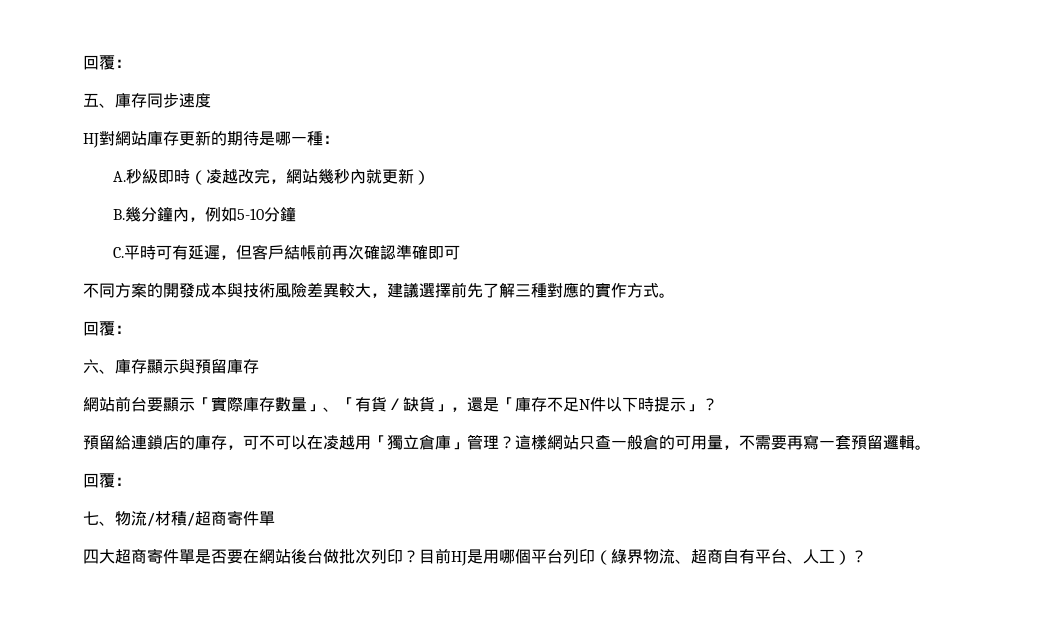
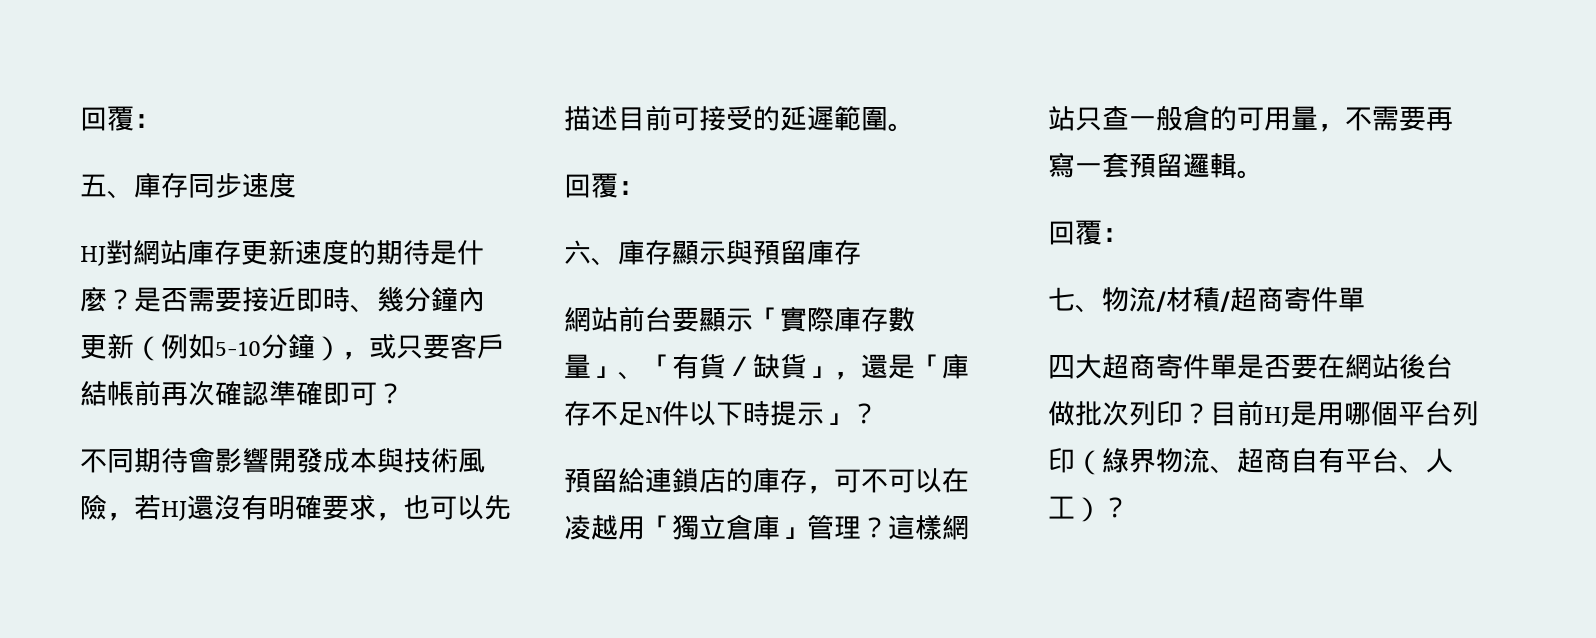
(211, 138) none -> [295,240,349,265] 速度
[275,131,339,146] [113,168,431,185] [113,209,126,220] 哪一種： // A.秒級即時（凌越改完，網站幾秒內就更新） // B. -> [457,240,484,265] [80,287,377,313] 什麼？是否需要接近即時、
[189,217,206,222] ， -> [80,333,161,361] 更新（
[113,245,253,260] // C.平時可有延遲，但 -> [315,334,450,361] ），或只要
(461, 252) none -> [377,383,404,404] ？
[115,283,163,298] 方案的 -> [134,447,269,473] 期待會影響
[307,282,659,298] 差異較大，建議選擇前先了解三種對應的實作方式 -> [107,494,511,521] [564,105,888,131] ，若HJ還沒有明確要求，也可以先描述目前可接受的延遲範圍

